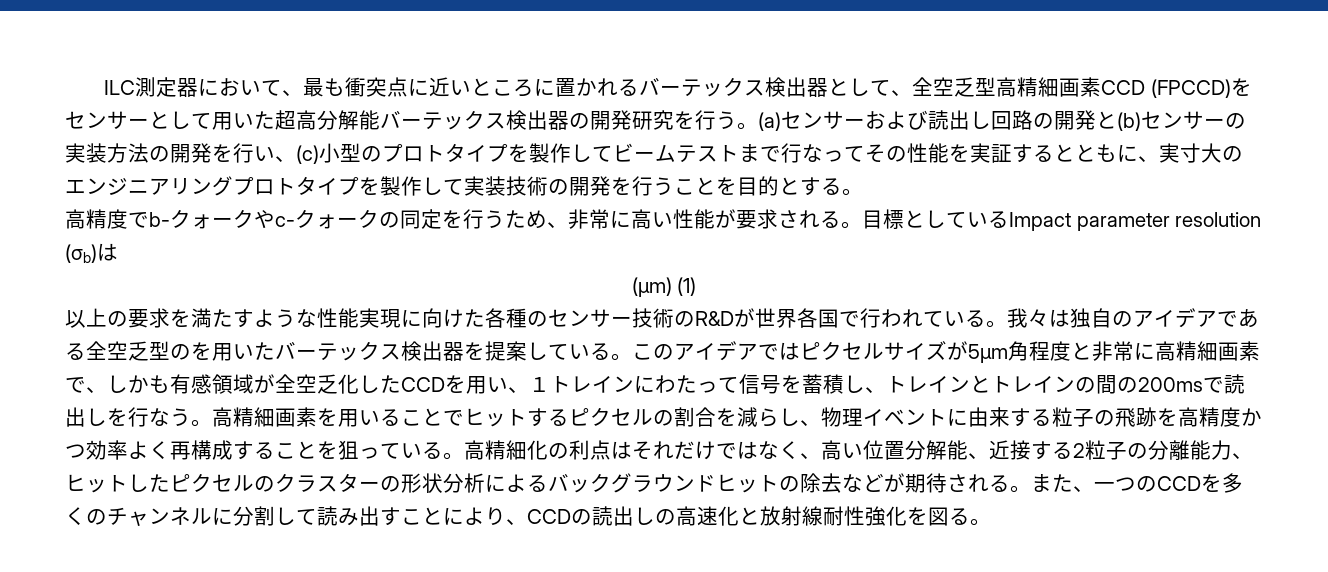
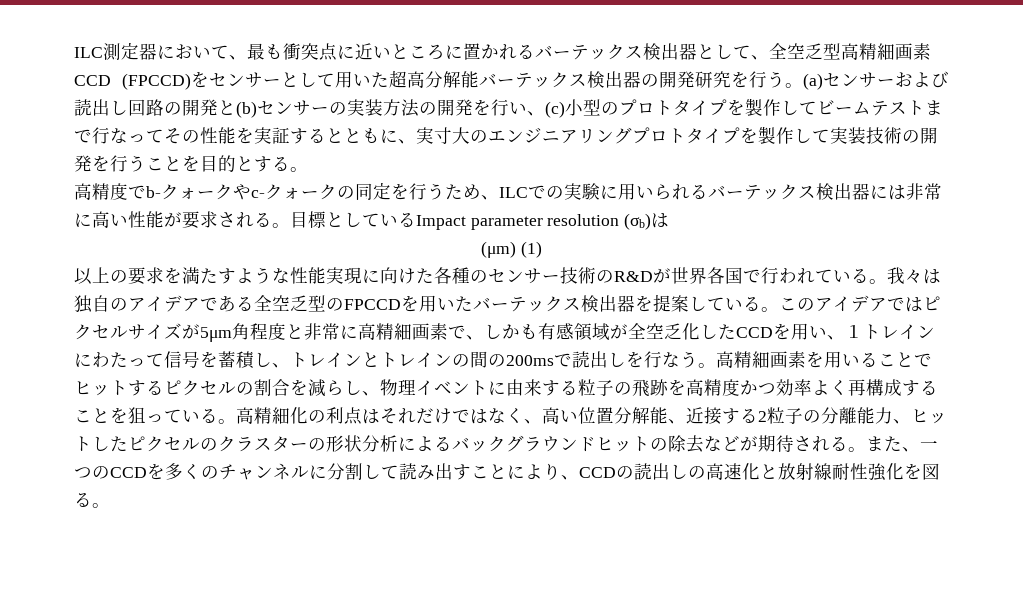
(568, 225) none -> [499,183,906,200] ILCでの実験に用いられるバーテックス検出器には
(191, 352) none -> [344,299,401,310] FPCCD

